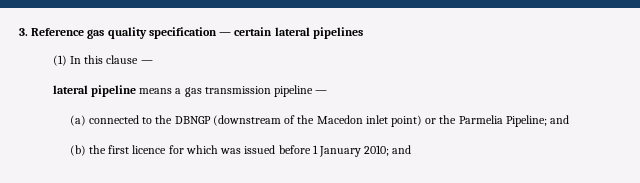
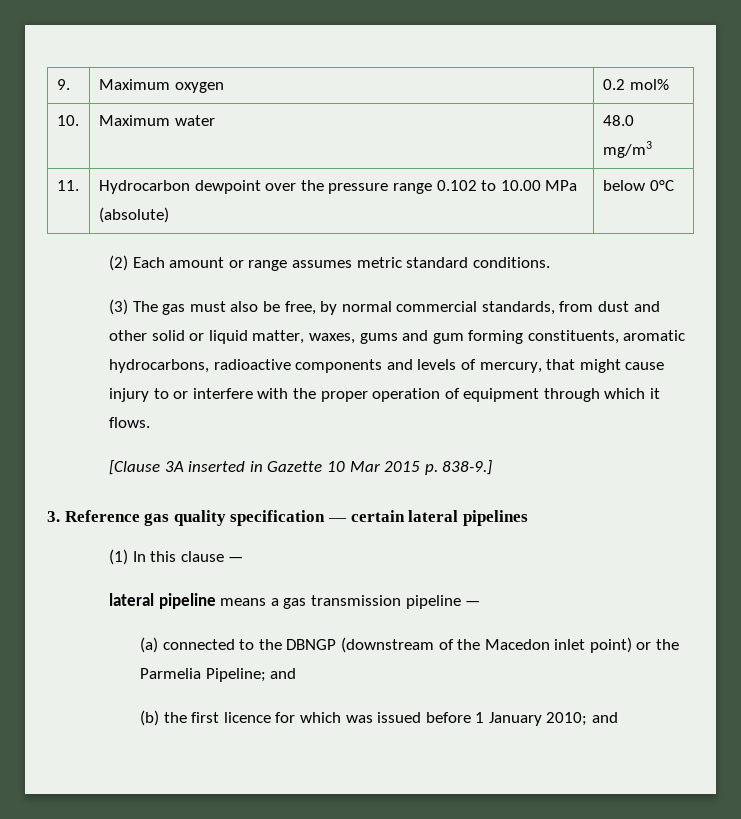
(19, 32) none -> [56,79,70,90] [98,79,224,93] [602,79,669,90] [56,115,79,126] [98,115,215,126] [602,115,634,126] [602,141,652,158] [56,180,79,191] [98,180,578,194] [98,207,169,223] [602,180,674,191] [108,255,550,271] [108,299,660,315] [108,330,686,344] [108,359,665,373] [108,388,661,402] [108,417,150,428] [108,460,493,475] 9. | Maximum oxygen | 0.2 mol% // 10. | Maximum water | 48.0 mg/m3 // 11. | Hydrocarbon dewpoint over the pressure range 0.102 to 10.00 MPa (absolute) | below 0°C // (2) Each amount or range assumes metric standard conditions. // (3) The gas must also be free, by normal commercial standards, from dust and other solid or liquid matter, waxes, gums and gum forming constituents, aromatic hydrocarbons, radioactive components and levels of mercury, that might cause injury to or interfere with the proper operation of equipment through which it flows. // [Clause 3A inserted in Gazette 10 Mar 2015 p. 838-9.] //

